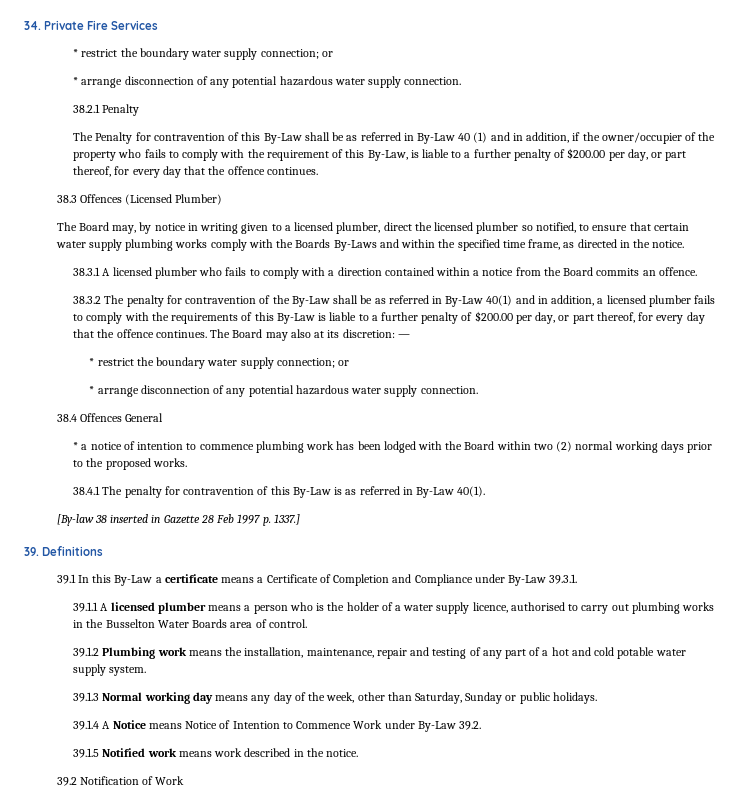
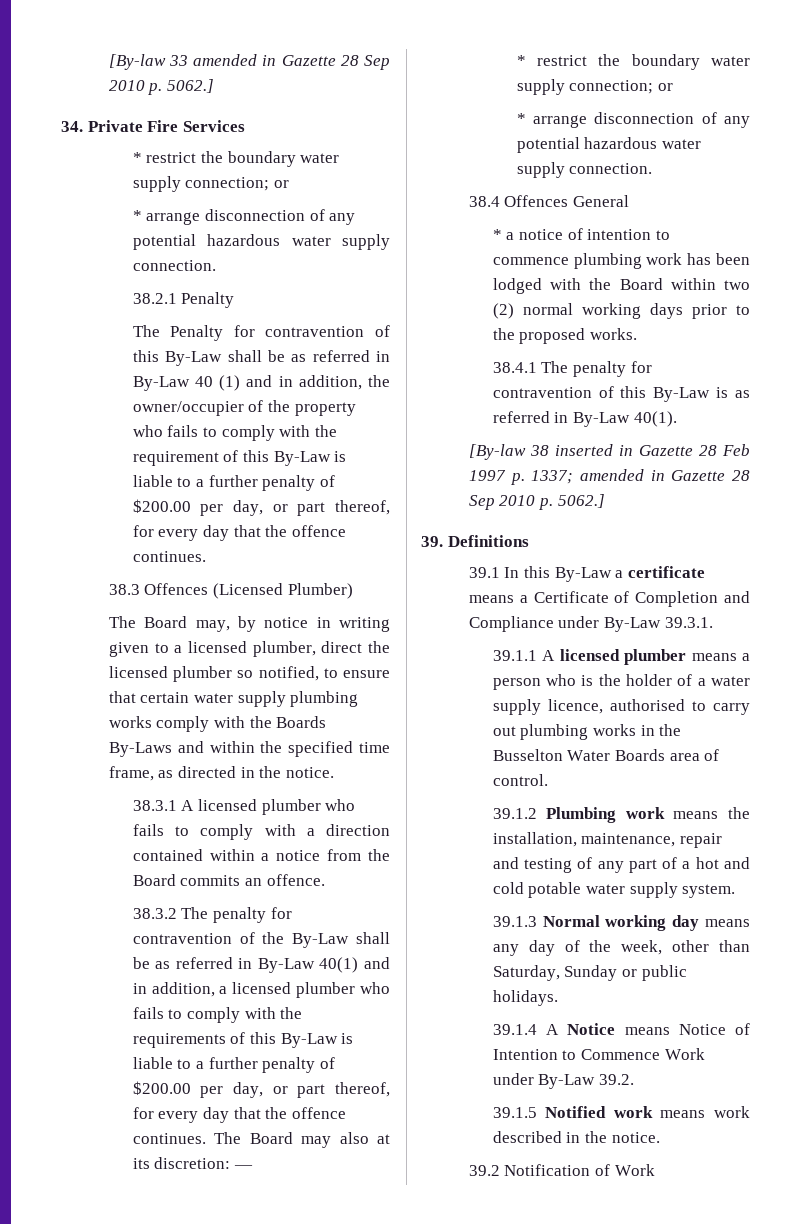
(24, 25) none -> [108,54,390,70] [108,79,215,95] [By-law 33 amended in Gazette 28 Sep 2010 p. 5062.] //
[572,132,581,141] if -> (362, 382) none
[367,150,408,161] By-Law, -> [273,451,331,466] By-Law
(691, 301) none -> [360,982,390,994] who
[273,514,300,525] 1337.] -> [531,469,750,484] [468,494,605,510] 1337; amended in Gazette 28 Sep 2010 p. 5062.]

